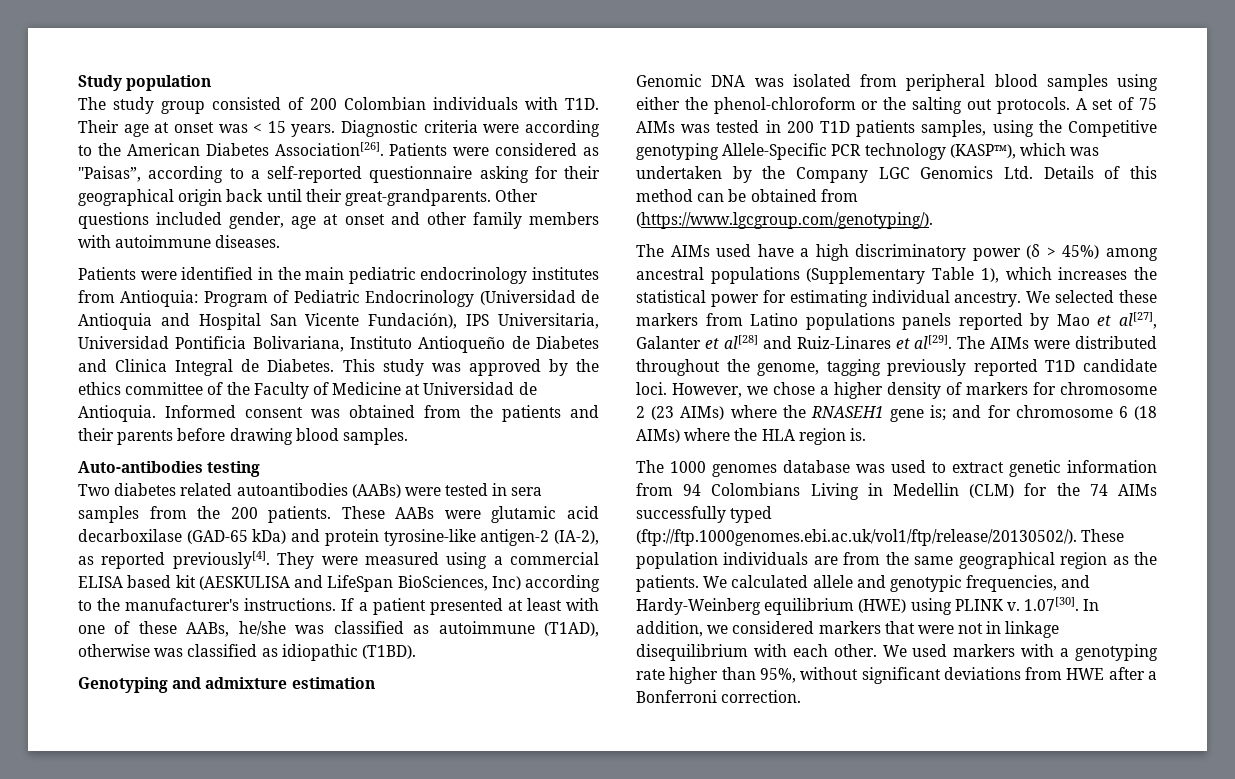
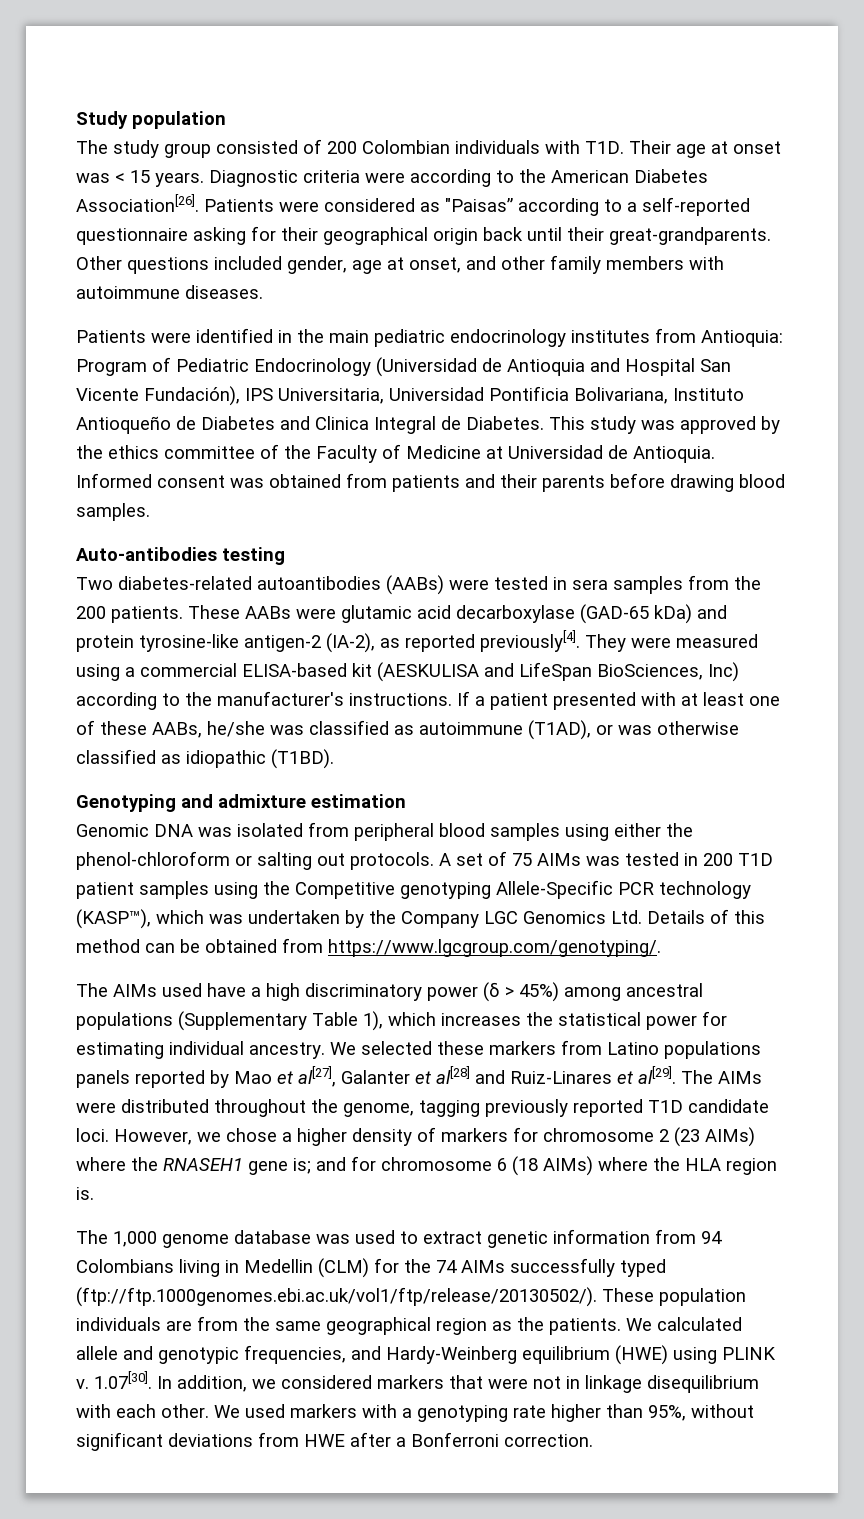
[78,166,141,182] "Paisas”, -> [445,198,513,212] "Paisas”
[344,214,385,225] onset -> [409,257,461,273] onset,
[470,405,493,418] the -> (387, 480) none
[114,483,233,496] diabetes related -> [118,576,252,590] diabetes-related
[78,529,182,542] decarboxilase -> [456,605,575,623] decarboxylase
[78,575,172,588] ELISA based -> [242,663,347,677] ELISA-based
(503, 606) none -> [641,692,676,706] with
[566,598,600,611] with -> (744, 699) none
[78,644,184,657] otherwise was -> [596,721,739,735] or was otherwise
[883,97,907,110] the -> (252, 860) none
[856,120,987,137] patients samples, -> [76,881,209,899] patient samples
[636,212,933,229] (https://www.lgcgroup.com/genotyping/). -> [328,939,661,957] https://www.lgcgroup.com/genotyping/.
[670,461,777,477] 1000 genomes -> [113,1231,229,1248] 1,000 genome
[810,483,859,500] Living -> [179,1259,220,1277] living

